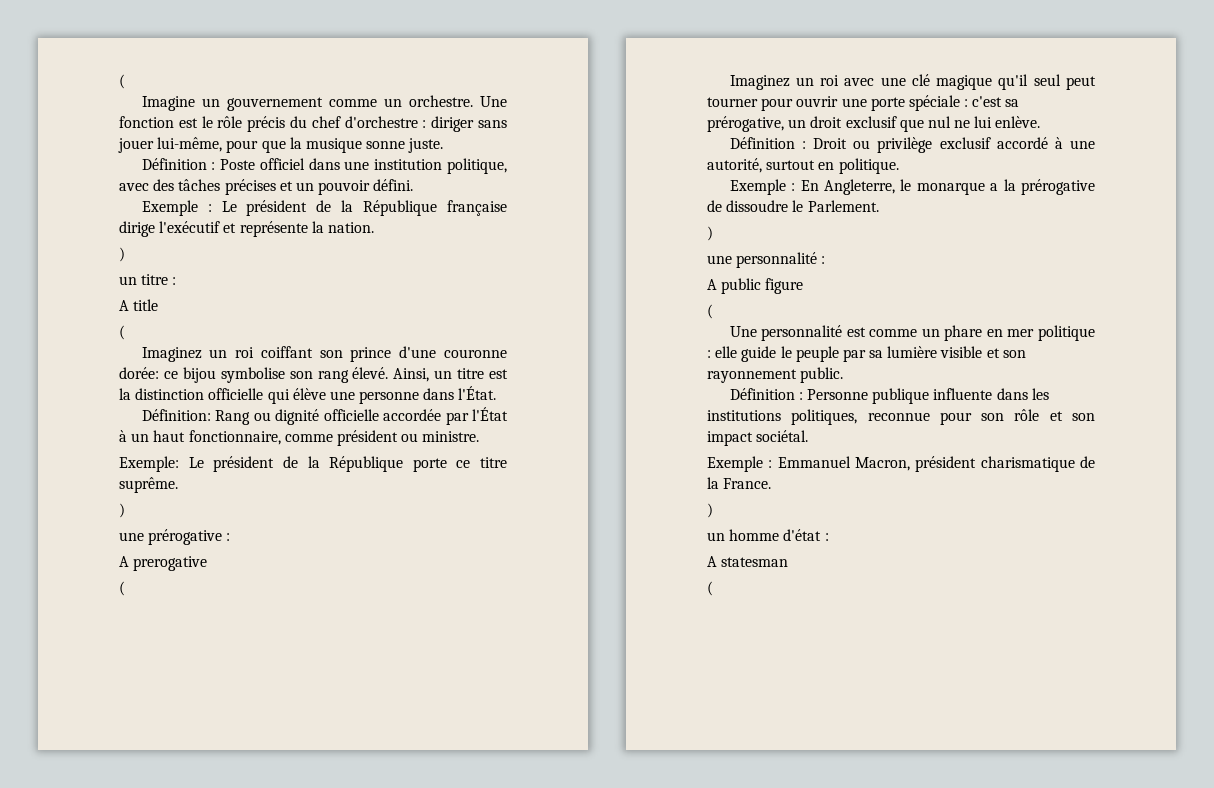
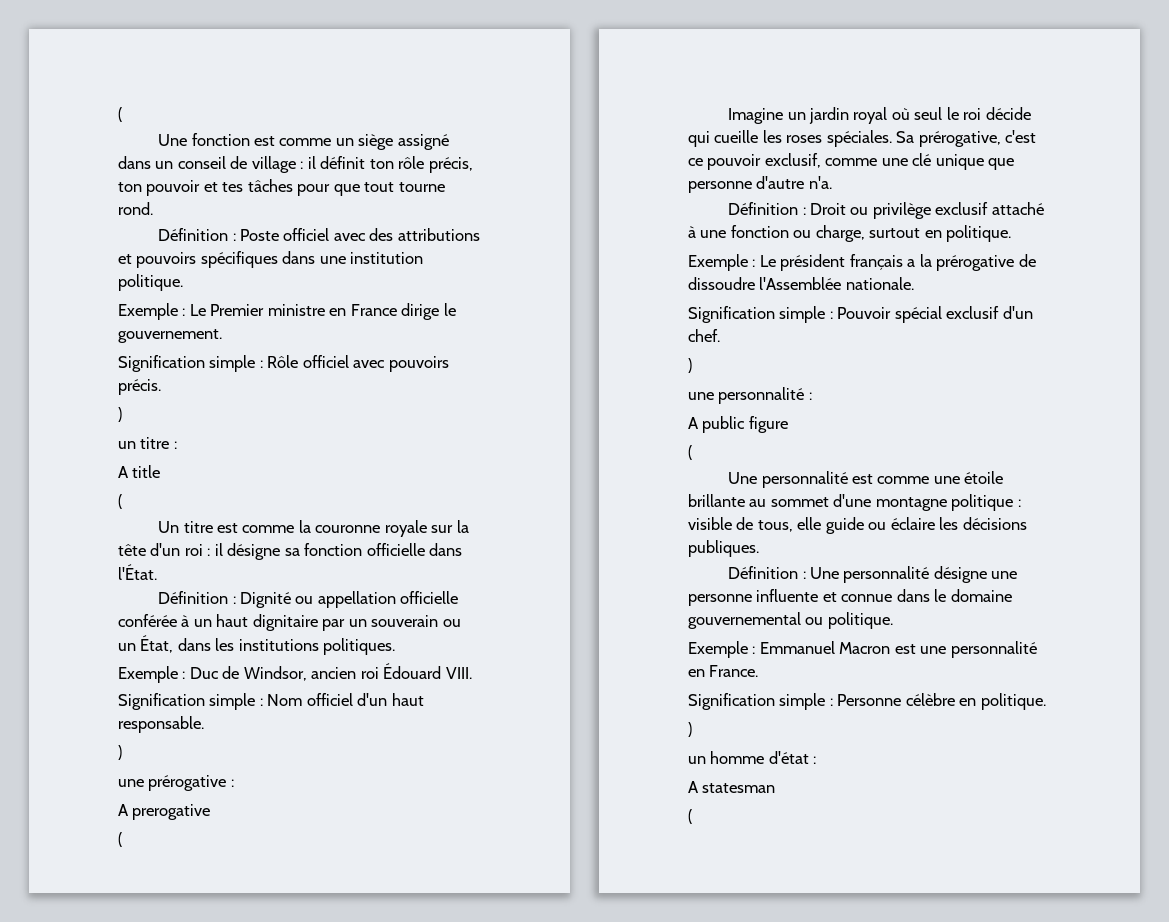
[119,74,125,89] [141,95,508,111] [119,116,508,132] [118,137,444,153] [141,158,507,174] [119,179,414,195] [141,200,507,216] [119,221,374,237] ( // Imagine un gouvernement comme un orchestre. Une fonction est le rôle précis du chef d'orchestre : diriger sans jouer lui-même, pour que la musique sonne juste. // Définition : Poste officiel dans une institution politique, avec des tâches précises et un pouvoir défini. // Exemple : Le président de la République française dirige l'exécutif et représente la nation. -> [118,107,122,122] [158,133,449,150] [118,156,473,173] [118,179,445,196] [118,202,153,215] [158,228,480,241] [118,251,424,268] [118,274,183,291] [118,303,456,320] [118,329,222,343] [118,355,449,372] [118,379,161,395] ( // Une fonction est comme un siège assigné dans un conseil de village : il définit ton rôle précis, ton pouvoir et tes tâches pour que tout tourne rond. // Définition : Poste officiel avec des attributions et pouvoirs spécifiques dans une institution politique. // Exemple : Le Premier ministre en France dirige le gouvernement. // Signification simple : Rôle officiel avec pouvoirs précis.
[141,346,507,362] [119,367,508,383] [119,386,497,404] [141,407,508,425] [119,430,480,446] [119,456,507,472] [119,477,178,493] Imaginez un roi coiffant son prince d'une couronne dorée: ce bijou symbolise son rang élevé. Ainsi, un titre est la distinction officielle qui élève une personne dans l'État. // Définition: Rang ou dignité officielle accordée par l'État à un haut fonctionnaire, comme président ou ministre. // Exemple: Le président de la République porte ce titre suprême. -> [158,520,469,537] [118,543,463,560] [118,564,157,580] [158,591,459,608] [118,614,461,631] [118,635,396,655] [118,663,472,683] [118,693,424,710] [118,716,204,733] Un titre est comme la couronne royale sur la tête d'un roi : il désigne sa fonction officielle dans l'État. // Définition : Dignité ou appellation officielle conférée à un haut dignitaire par un souverain ou un État, dans les institutions politiques. // Exemple : Duc de Windsor, ancien roi Édouard VIII. // Signification simple : Nom officiel d'un haut responsable.
[729,74,1096,90] [707,95,1020,111] [707,116,1041,132] Imaginez un roi avec une clé magique qu'il seul peut tourner pour ouvrir une porte spéciale : c'est sa prérogative, un droit exclusif que nul ne lui enlève. -> [728,107,1031,124] [688,130,1037,147] [688,153,1015,170] [688,176,832,193] Imagine un jardin royal où seul le roi décide qui cueille les roses spéciales. Sa prérogative, c'est ce pouvoir exclusif, comme une clé unique que personne d'autre n'a.
[996,137,1048,149] accordé -> [991,202,1044,215] attaché
[707,158,762,173] autorité, -> [730,225,865,242] fonction ou charge,
[800,179,985,195] En Angleterre, le monarque -> [759,254,903,271] Le président français
[792,200,879,212] le Parlement. -> [759,277,914,290] [688,306,1033,323] [688,329,720,342] l'Assemblée nationale. // Signification simple : Pouvoir spécial exclusif d'un chef.
[921,325,1095,341] [707,346,1026,362] [707,367,844,383] [729,388,1049,404] [707,409,1095,425] [707,430,809,446] [707,456,1095,472] [707,477,772,489] un phare en mer politique : elle guide le peuple par sa lumière visible et son rayonnement public. // Définition : Personne publique influente dans les institutions politiques, reconnue pour son rôle et son impact sociétal. // Exemple : Emmanuel Macron, président charismatique de la France. -> [933,471,1004,484] [688,494,1021,511] [688,517,1027,534] [688,540,759,557] [728,566,1018,583] [688,589,1012,606] [688,612,893,629] [688,641,1037,658] [688,665,759,677] [688,693,1046,710] une étoile brillante au sommet d'une montagne politique : visible de tous, elle guide ou éclaire les décisions publiques. // Définition : Une personnalité désigne une personne influente et connue dans le domaine gouvernemental ou politique. // Exemple : Emmanuel Macron est une personnalité en France. // Signification simple : Personne célèbre en politique.

